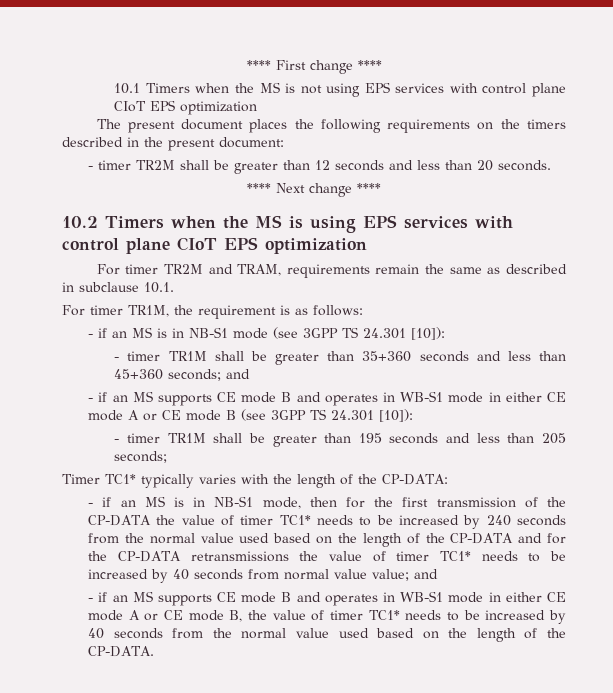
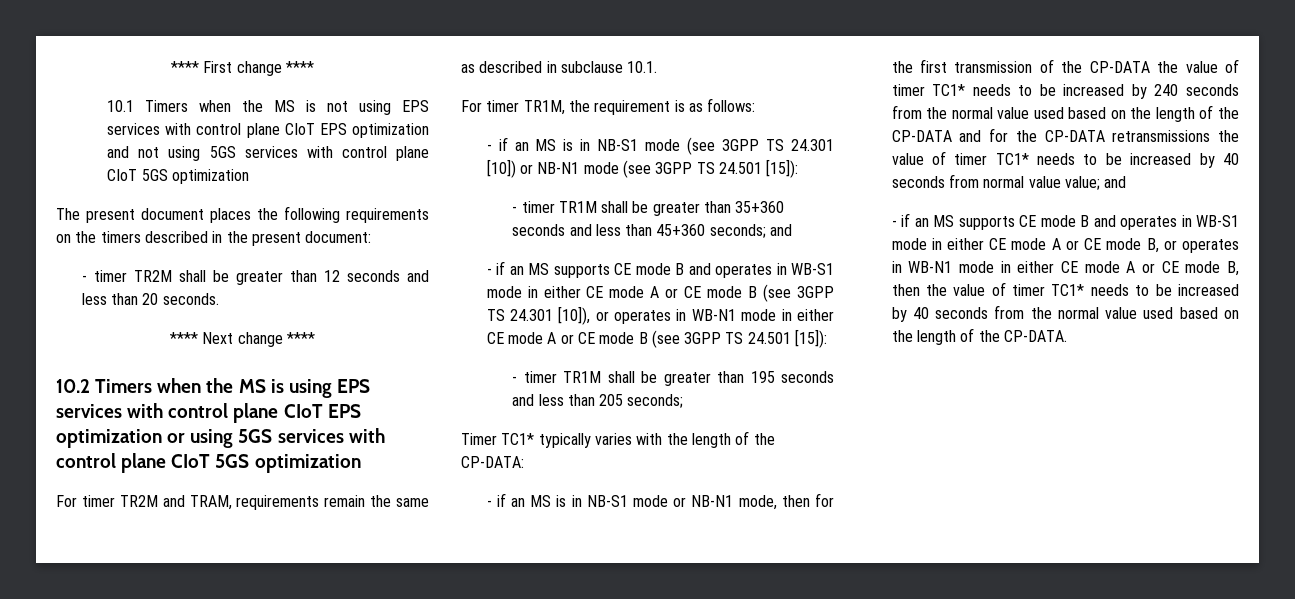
(258, 108) none -> [107,146,429,161] [107,169,249,184] and not using 5GS services with control plane CIoT 5GS optimization
(367, 246) none -> [167,428,385,448] [56,453,361,473] or using 5GS services with control plane CIoT 5GS optimization
[411,327,446,340] [10]): -> [486,159,799,178] [10]) or NB-N1 mode (see 3GPP TS 24.501 [15]):
[379,409,414,422] [10]): -> [558,306,834,325] [486,329,828,348] [10]), or operates in WB-N1 mode in either CE mode A or CE mode B (see 3GPP TS 24.501 [15]):
(254, 501) none -> [633,495,734,507] mode or NB-N1
(243, 616) none -> [1163,239,1239,253] [891,261,1239,276] [891,284,920,296] or operates in WB-N1 mode in either CE mode A or CE mode B, then

